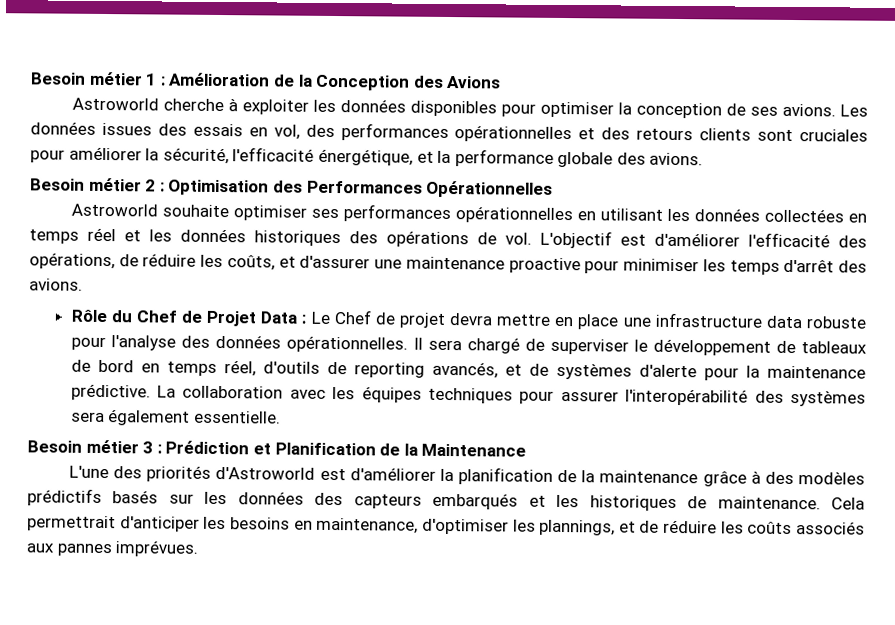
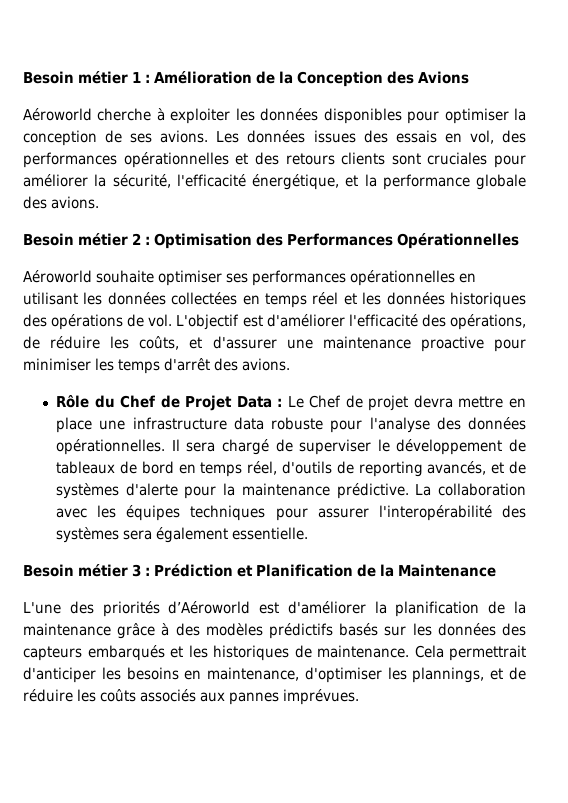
[71,97,159,111] Astroworld -> [23,108,92,121] Aéroworld
[70,203,158,217] Astroworld -> [23,270,92,283] Aéroworld
[215,466,316,480] d'Astroworld -> [168,601,251,614] d’Aéroworld

